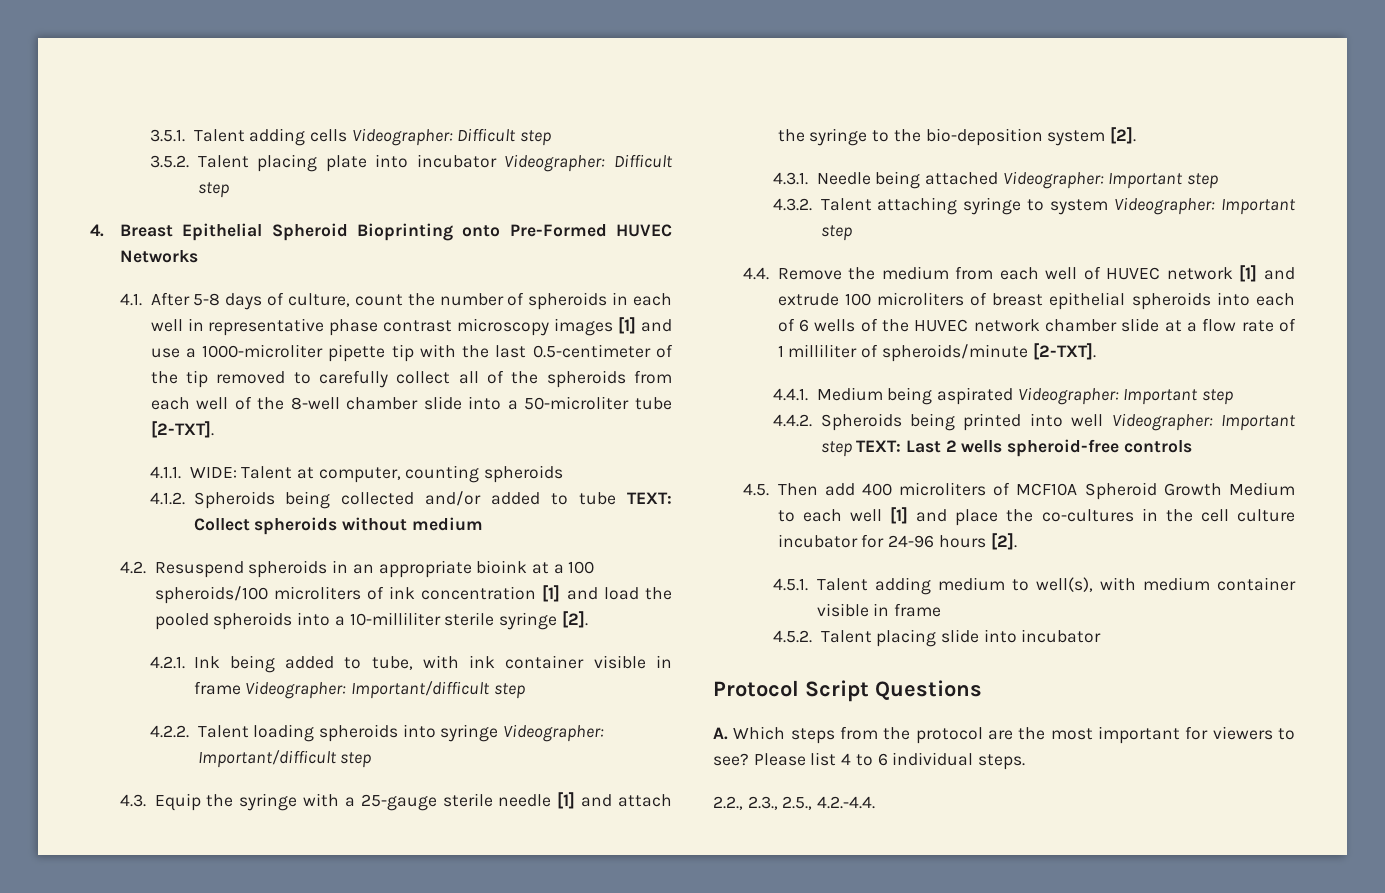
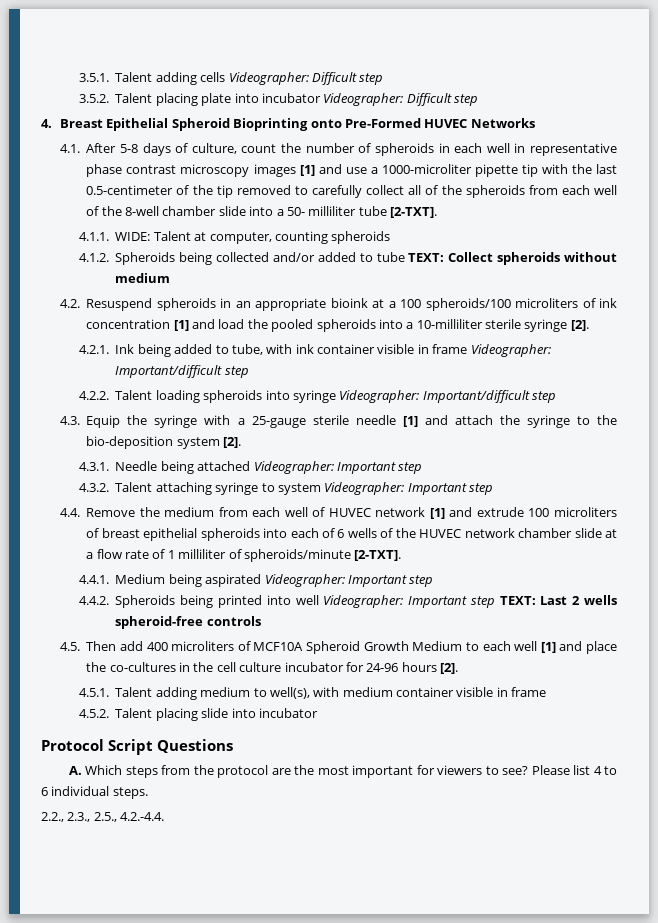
[524,396,630,410] 50-microliter -> [286,206,357,216] 50- milliliter

